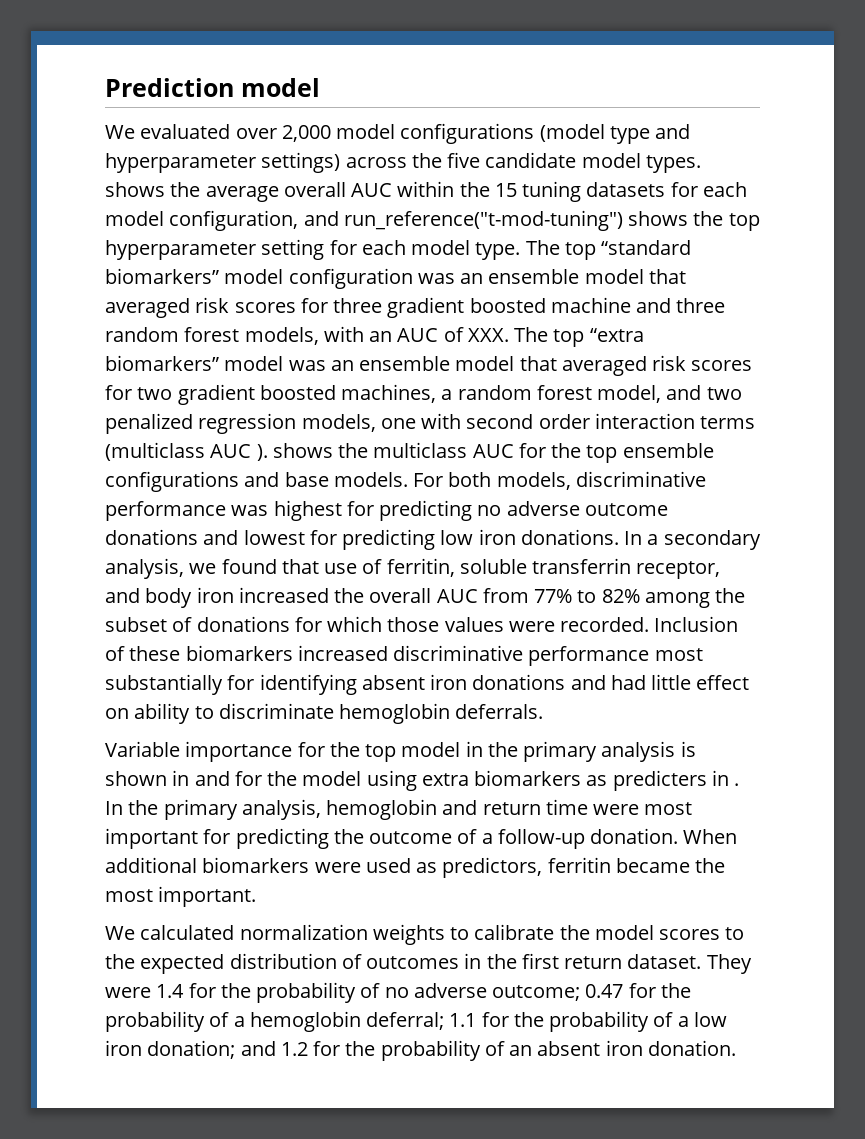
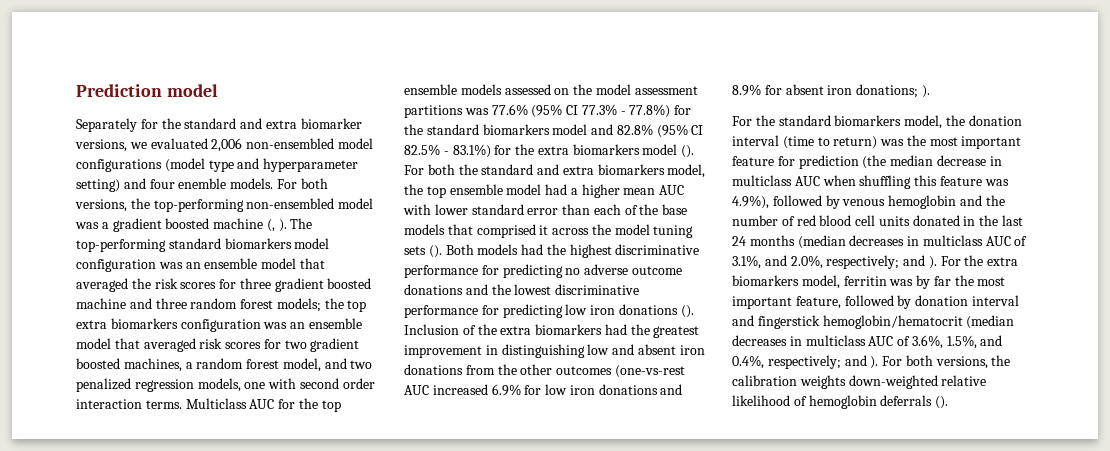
[105,124,331,142] We evaluated over 2,000 -> [76,118,362,132] [75,138,335,152] Separately for the standard and extra biomarker versions, we evaluated 2,006 non-ensembled
[261,152,701,173] [105,181,747,202] [105,210,760,231] [105,239,692,260] [105,268,219,284] settings) across the five candidate model types. shows the average overall AUC within the 15 tuning datasets for each model configuration, and run_reference("t-mod-tuning") shows the top hyperparameter setting for each model type. The top “standard biomarkers” -> [76,178,328,192] [75,198,374,212] [75,218,313,232] [76,238,292,252] setting) and four enemble models. For both versions, the top-performing non-ensembled model was a gradient boosted machine (, ). The top-performing standard biomarkers
(190, 308) none -> [131,278,151,289] the
[244,326,644,347] [105,355,284,371] models, with an AUC of XXX. The top “extra biomarkers” model -> [276,298,367,312] [76,318,261,332] models; the top extra biomarkers configuration
[700,416,756,429] [105,442,468,461] terms (multiclass AUC ). shows the multiclass -> [145,398,247,409] terms. Multiclass
[105,471,706,492] [105,500,342,521] configurations and base models. For both models, discriminative performance was highest -> [460,84,698,95] [404,104,692,118] [404,124,704,138] [404,144,695,158] [404,164,706,178] [404,184,685,198] [403,204,688,215] [404,224,694,238] [404,244,700,258] [404,265,478,278] models assessed on the model assessment partitions was 77.6% (95% CI 77.3% - 77.8%) for the standard biomarkers model and 82.8% (95% CI 82.5% - 83.1%) for the extra biomarkers model (). For both the standard and extra biomarkers model, the top ensemble model had a higher mean AUC with lower standard error than each of the base models that comprised it across the model tuning sets (). Both models had the highest discriminative performance
[243,529,761,550] [105,558,721,579] [105,587,746,608] [105,616,739,632] [105,645,703,666] [105,674,750,695] [105,703,544,724] [105,741,696,762] [105,770,740,791] [105,799,693,820] [105,828,738,849] [105,857,726,878] [105,886,257,907] [105,924,745,945] [105,953,752,974] [105,982,691,1003] [105,1011,727,1032] [105,1040,736,1061] lowest for predicting low iron donations. In a secondary analysis, we found that use of ferritin, soluble transferrin receptor, and body iron increased the overall AUC from 77% to 82% among the subset of donations for which those values were recorded. Inclusion of these biomarkers increased discriminative performance most substantially for identifying absent iron donations and had little effect on ability to discriminate hemoglobin deferrals. // Variable importance for the top model in the primary analysis is shown in and for the model using extra biomarkers as predicters in . In the primary analysis, hemoglobin and return time were most important for predicting the outcome of a follow-up donation. When additional biomarkers were used as predictors, ferritin became the most important. // We calculated normalization weights to calibrate the model scores to the expected distribution of outcomes in the first return dataset. They were 1.4 for the probability of no adverse outcome; 0.47 for the probability of a hemoglobin deferral; 1.1 for the probability of a low iron donation; and 1.2 for the probability of an absent iron donation. -> [491,284,640,295] [404,304,694,318] [404,324,700,338] [404,344,705,358] [404,364,685,378] [404,384,683,396] [732,84,930,98] [732,115,1022,129] [732,135,1022,149] [732,155,1002,169] [732,175,1009,189] [732,195,1005,209] [732,215,1024,226] [732,235,1028,249] [732,255,1019,269] [732,275,1006,289] [732,295,1019,309] [732,315,1015,329] [732,335,1003,349] [732,355,1011,369] [732,375,987,389] [732,395,949,409] the lowest discriminative performance for predicting low iron donations (). Inclusion of the extra biomarkers had the greatest improvement in distinguishing low and absent iron donations from the other outcomes (one-vs-rest AUC increased 6.9% for low iron donations and 8.9% for absent iron donations; ). // For the standard biomarkers model, the donation interval (time to return) was the most important feature for prediction (the median decrease in multiclass AUC when shuffling this feature was 4.9%), followed by venous hemoglobin and the number of red blood cell units donated in the last 24 months (median decreases in multiclass AUC of 3.1%, and 2.0%, respectively; and ). For the extra biomarkers model, ferritin was by far the most important feature, followed by donation interval and fingerstick hemoglobin/hematocrit (median decreases in multiclass AUC of 3.6%, 1.5%, and 0.4%, respectively; and ). For both versions, the calibration weights down-weighted relative likelihood of hemoglobin deferrals ().

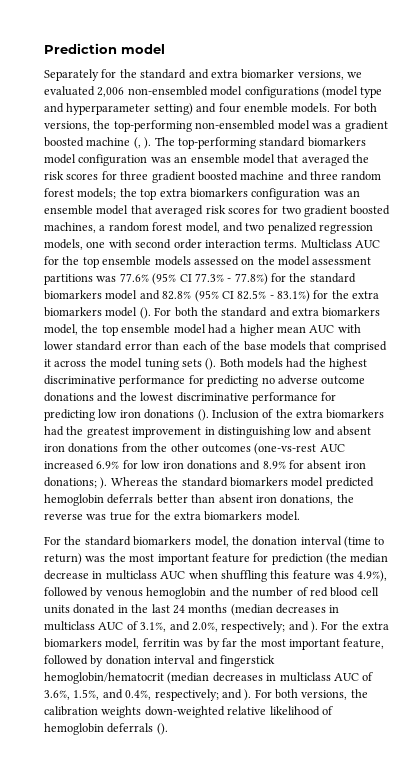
(930, 91) none -> [110,477,374,489] [44,494,354,506] [44,511,300,521] Whereas the standard biomarkers model predicted hemoglobin deferrals better than absent iron donations, the reverse was true for the extra biomarkers model.

